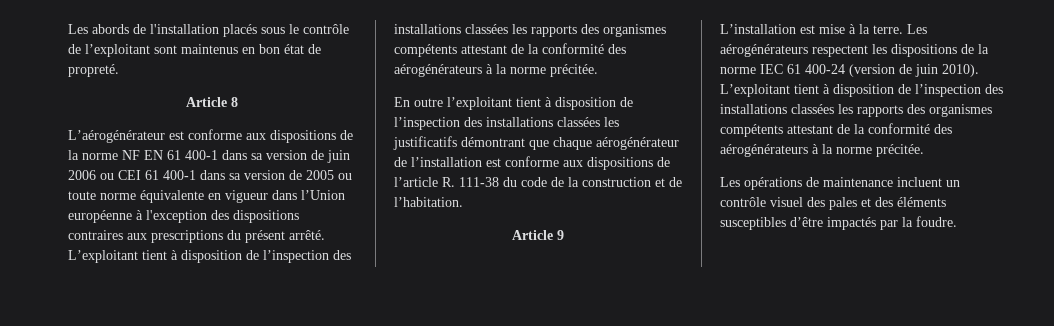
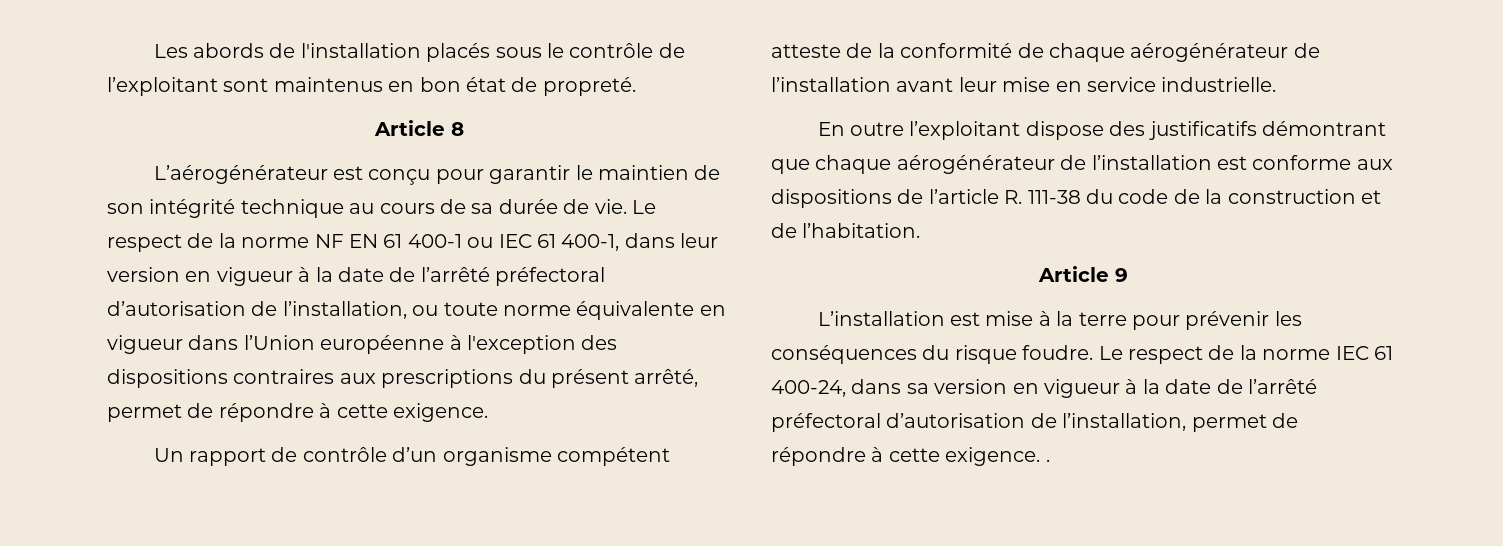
[188,129,336,143] conforme aux dispositions -> [368,165,721,185] [107,199,656,218] [107,234,182,252] conçu pour garantir le maintien de son intégrité technique au cours de sa durée de vie. Le respect
[222,150,350,163] [68,170,334,180] dans sa version de juin 2006 ou CEI 61 400-1 dans sa version de 2005 -> [467,233,719,251] [107,267,606,286] [107,301,407,319] ou IEC 61 400-1, dans leur version en vigueur à la date de l’arrêté préfectoral d’autorisation de l’installation,
[289,230,325,240] [68,250,351,263] [394,24,666,37] [394,43,626,57] [394,64,598,77] [394,97,633,110] [394,117,619,130] arrêté. L’exploitant tient à disposition de l’inspection des installations classées les rapports des organismes compétents attestant de la conformité des aérogénérateurs à la norme précitée. // En outre l’exploitant tient à disposition de l’inspection des installations classées les -> [634,369,699,387] [107,403,488,422] [153,447,670,466] [771,43,1320,62] [771,77,1277,92] [817,121,1146,140] arrêté, permet de répondre à cette exigence. // Un rapport de contrôle d’un organisme compétent atteste de la conformité de chaque aérogénérateur de l’installation avant leur mise en service industrielle. // En outre l’exploitant dispose des
[873,24,927,34] [720,44,957,57] terre. Les aérogénérateurs respectent les dispositions -> [1078,311,1302,330] [771,345,1203,364] terre pour prévenir les conséquences du risque foudre. Le respect
[805,64,979,77] [720,84,1003,97] [720,104,992,117] [720,123,952,137] [720,144,924,157] [720,177,960,190] [720,197,946,210] [720,216,957,230] 400-24 (version de juin 2010). L’exploitant tient à disposition de l’inspection des installations classées les rapports des organismes compétents attestant de la conformité des aérogénérateurs à la norme précitée. // Les opérations de maintenance incluent un contrôle visuel des pales et des éléments susceptibles d’être impactés par la foudre. -> [771,379,1317,398] [771,413,1298,432] [771,447,1050,466] 400-24, dans sa version en vigueur à la date de l’arrêté préfectoral d’autorisation de l’installation, permet de répondre à cette exigence. .

